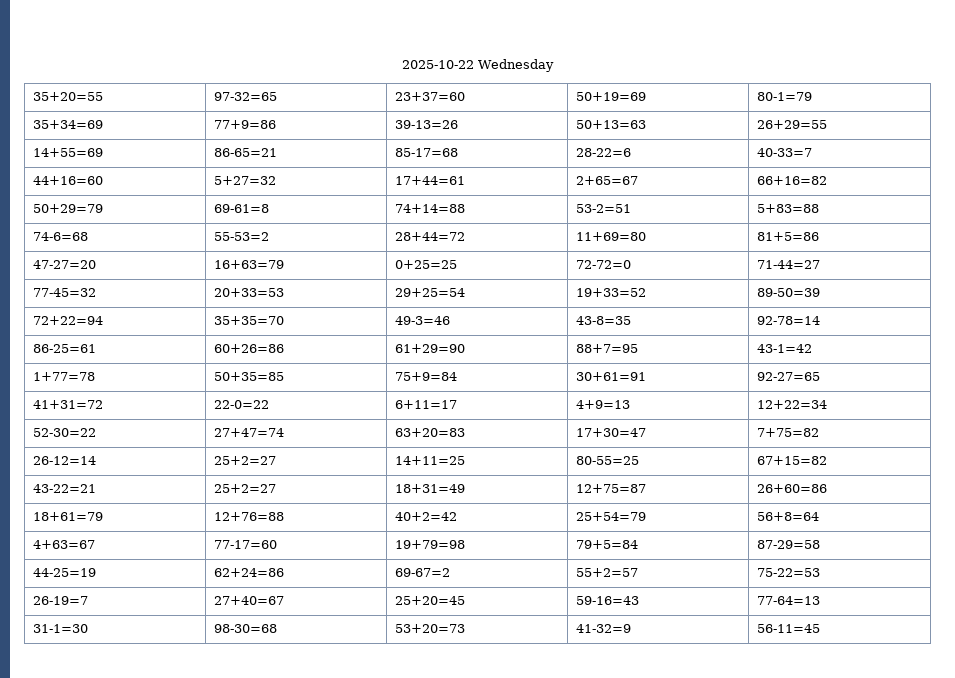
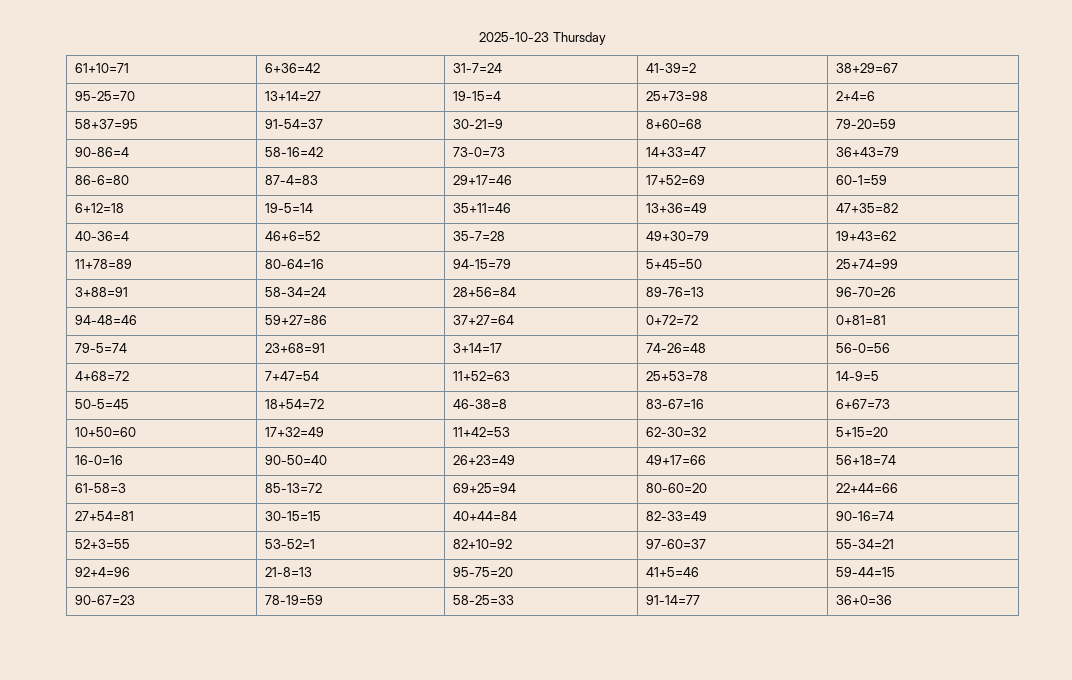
[402,59,555,72] [32,92,103,101] [213,92,277,101] [394,92,465,101] [575,92,646,101] [756,92,812,101] [32,120,103,129] [213,120,276,129] [394,120,458,129] [575,120,646,129] [756,120,827,129] [32,148,103,157] [213,148,277,157] [394,148,458,157] [575,148,631,157] [756,148,812,157] [32,176,103,185] [213,176,276,185] [394,176,465,185] [575,176,638,185] [756,176,827,185] [32,204,103,213] [213,204,269,213] [394,204,465,213] [575,204,631,213] [756,204,819,213] [32,232,88,241] [213,232,269,241] [394,232,465,241] [575,232,646,241] [756,232,819,241] [32,260,96,269] [213,260,284,269] [394,260,457,269] [575,260,631,269] [756,260,820,269] [32,288,96,297] [213,288,284,297] [394,288,465,297] [575,288,646,297] [756,288,820,297] [32,316,103,325] [213,316,284,325] [394,316,450,325] [575,316,631,325] [756,316,820,325] [32,344,96,353] [213,344,284,353] [394,344,465,353] [575,344,638,353] [756,344,812,353] [32,372,95,381] [213,372,284,381] [394,372,457,381] [575,372,646,381] [756,372,820,381] [32,400,103,409] [213,400,269,409] [394,400,457,409] [575,400,630,409] [756,400,827,409] [32,428,96,437] [213,428,284,437] [394,428,465,437] [575,428,646,437] [756,428,819,437] [32,456,96,465] [213,456,276,465] [394,456,465,465] [575,456,639,465] [756,456,827,465] [32,484,96,493] [213,484,276,493] [394,484,465,493] [575,484,646,493] [756,484,827,493] [32,512,103,521] [213,512,284,521] [394,512,457,521] [575,512,646,521] [756,512,819,521] [32,540,95,549] [213,540,277,549] [394,540,465,549] [575,540,638,549] [756,540,820,549] [32,568,96,577] [213,568,284,577] [394,568,450,577] [575,568,638,577] [756,568,820,577] [32,596,88,605] [213,596,284,605] [394,596,465,605] [575,596,639,605] [756,596,820,605] [32,624,88,633] [213,624,277,633] [394,624,465,633] [575,624,631,633] [756,624,820,633] 2025-10-22 Wednesday // 35+20=55 | 97-32=65 | 23+37=60 | 50+19=69 | 80-1=79 // 35+34=69 | 77+9=86 | 39-13=26 | 50+13=63 | 26+29=55 // 14+55=69 | 86-65=21 | 85-17=68 | 28-22=6 | 40-33=7 // 44+16=60 | 5+27=32 | 17+44=61 | 2+65=67 | 66+16=82 // 50+29=79 | 69-61=8 | 74+14=88 | 53-2=51 | 5+83=88 // 74-6=68 | 55-53=2 | 28+44=72 | 11+69=80 | 81+5=86 // 47-27=20 | 16+63=79 | 0+25=25 | 72-72=0 | 71-44=27 // 77-45=32 | 20+33=53 | 29+25=54 | 19+33=52 | 89-50=39 // 72+22=94 | 35+35=70 | 49-3=46 | 43-8=35 | 92-78=14 // 86-25=61 | 60+26=86 | 61+29=90 | 88+7=95 | 43-1=42 // 1+77=78 | 50+35=85 | 75+9=84 | 30+61=91 | 92-27=65 // 41+31=72 | 22-0=22 | 6+11=17 | 4+9=13 | 12+22=34 // 52-30=22 | 27+47=74 | 63+20=83 | 17+30=47 | 7+75=82 // 26-12=14 | 25+2=27 | 14+11=25 | 80-55=25 | 67+15=82 // 43-22=21 | 25+2=27 | 18+31=49 | 12+75=87 | 26+60=86 // 18+61=79 | 12+76=88 | 40+2=42 | 25+54=79 | 56+8=64 // 4+63=67 | 77-17=60 | 19+79=98 | 79+5=84 | 87-29=58 // 44-25=19 | 62+24=86 | 69-67=2 | 55+2=57 | 75-22=53 // 26-19=7 | 27+40=67 | 25+20=45 | 59-16=43 | 77-64=13 // 31-1=30 | 98-30=68 | 53+20=73 | 41-32=9 | 56-11=45 -> [479,32,606,45] [75,63,130,73] [265,63,321,73] [453,63,503,73] [646,63,697,73] [836,63,899,73] [75,91,136,101] [265,91,322,101] [453,91,502,101] [646,91,709,101] [836,91,876,101] [75,119,139,129] [265,119,324,129] [453,119,504,129] [646,119,703,129] [836,119,897,129] [75,147,130,157] [265,147,324,157] [453,147,506,157] [646,147,707,157] [836,147,900,157] [75,175,130,185] [265,175,319,185] [453,175,513,185] [646,175,706,185] [836,175,888,185] [75,203,125,213] [265,203,314,213] [453,203,512,213] [646,203,708,213] [836,203,899,213] [75,231,130,241] [265,231,321,241] [453,231,506,241] [646,231,710,241] [836,231,897,241] [75,259,133,269] [265,259,325,269] [453,259,512,269] [646,259,703,269] [836,259,899,269] [75,287,129,297] [265,287,327,297] [453,287,517,297] [646,287,705,297] [836,287,897,297] [75,315,138,325] [265,315,328,325] [453,315,515,325] [646,315,699,325] [836,315,887,325] [75,343,128,353] [265,343,326,353] [453,343,503,353] [646,343,707,353] [836,343,891,353] [75,371,130,381] [265,371,320,381] [453,371,511,381] [646,371,709,381] [836,371,880,381] [75,399,130,409] [265,399,325,409] [453,399,508,409] [646,399,705,409] [836,399,891,409] [75,427,137,437] [265,427,325,437] [453,427,511,437] [646,427,707,437] [836,427,889,437] [75,455,124,465] [265,455,328,465] [453,455,516,465] [646,455,707,465] [836,455,897,465] [75,483,127,493] [265,483,323,493] [453,483,517,493] [646,483,708,493] [836,483,899,493] [75,511,135,521] [265,511,322,521] [453,511,518,521] [646,511,708,521] [836,511,895,521] [75,539,131,549] [265,539,316,549] [453,539,513,549] [646,539,707,549] [836,539,895,549] [75,567,131,577] [265,567,313,577] [453,567,514,577] [646,567,700,577] [836,567,896,577] [75,595,136,605] [265,595,324,605] [453,595,515,605] [646,595,701,605] [836,595,893,605] 2025-10-23 Thursday // 61+10=71 | 6+36=42 | 31-7=24 | 41-39=2 | 38+29=67 // 95-25=70 | 13+14=27 | 19-15=4 | 25+73=98 | 2+4=6 // 58+37=95 | 91-54=37 | 30-21=9 | 8+60=68 | 79-20=59 // 90-86=4 | 58-16=42 | 73-0=73 | 14+33=47 | 36+43=79 // 86-6=80 | 87-4=83 | 29+17=46 | 17+52=69 | 60-1=59 // 6+12=18 | 19-5=14 | 35+11=46 | 13+36=49 | 47+35=82 // 40-36=4 | 46+6=52 | 35-7=28 | 49+30=79 | 19+43=62 // 11+78=89 | 80-64=16 | 94-15=79 | 5+45=50 | 25+74=99 // 3+88=91 | 58-34=24 | 28+56=84 | 89-76=13 | 96-70=26 // 94-48=46 | 59+27=86 | 37+27=64 | 0+72=72 | 0+81=81 // 79-5=74 | 23+68=91 | 3+14=17 | 74-26=48 | 56-0=56 // 4+68=72 | 7+47=54 | 11+52=63 | 25+53=78 | 14-9=5 // 50-5=45 | 18+54=72 | 46-38=8 | 83-67=16 | 6+67=73 // 10+50=60 | 17+32=49 | 11+42=53 | 62-30=32 | 5+15=20 // 16-0=16 | 90-50=40 | 26+23=49 | 49+17=66 | 56+18=74 // 61-58=3 | 85-13=72 | 69+25=94 | 80-60=20 | 22+44=66 // 27+54=81 | 30-15=15 | 40+44=84 | 82-33=49 | 90-16=74 // 52+3=55 | 53-52=1 | 82+10=92 | 97-60=37 | 55-34=21 // 92+4=96 | 21-8=13 | 95-75=20 | 41+5=46 | 59-44=15 // 90-67=23 | 78-19=59 | 58-25=33 | 91-14=77 | 36+0=36

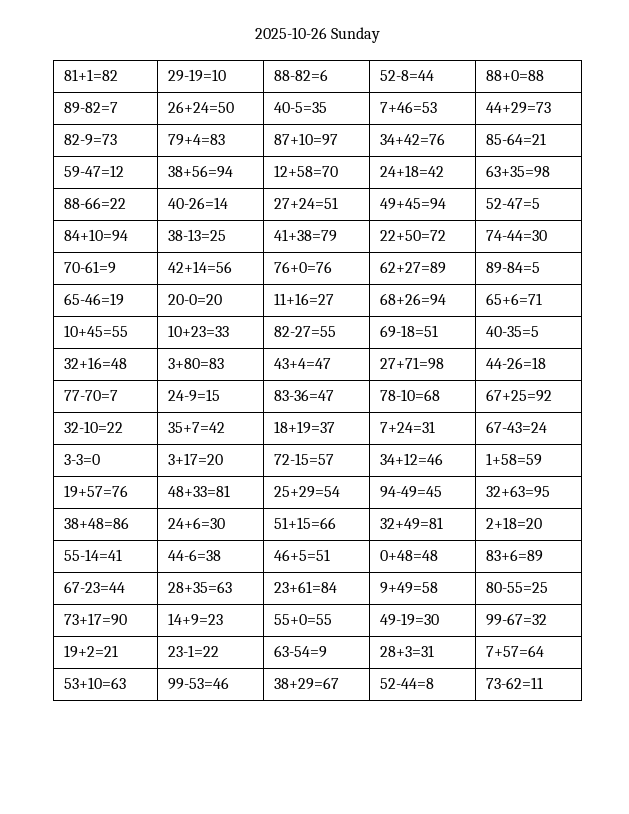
[479,32,606,45] [75,63,130,73] [265,63,321,73] [453,63,503,73] [646,63,697,73] [836,63,899,73] [75,91,136,101] [265,91,322,101] [453,91,502,101] [646,91,709,101] [836,91,876,101] [75,119,139,129] [265,119,324,129] [453,119,504,129] [646,119,703,129] [836,119,897,129] [75,147,130,157] [265,147,324,157] [453,147,506,157] [646,147,707,157] [836,147,900,157] [75,175,130,185] [265,175,319,185] [453,175,513,185] [646,175,706,185] [836,175,888,185] [75,203,125,213] [265,203,314,213] [453,203,512,213] [646,203,708,213] [836,203,899,213] [75,231,130,241] [265,231,321,241] [453,231,506,241] [646,231,710,241] [836,231,897,241] [75,259,133,269] [265,259,325,269] [453,259,512,269] [646,259,703,269] [836,259,899,269] [75,287,129,297] [265,287,327,297] [453,287,517,297] [646,287,705,297] [836,287,897,297] [75,315,138,325] [265,315,328,325] [453,315,515,325] [646,315,699,325] [836,315,887,325] [75,343,128,353] [265,343,326,353] [453,343,503,353] [646,343,707,353] [836,343,891,353] [75,371,130,381] [265,371,320,381] [453,371,511,381] [646,371,709,381] [836,371,880,381] [75,399,130,409] [265,399,325,409] [453,399,508,409] [646,399,705,409] [836,399,891,409] [75,427,137,437] [265,427,325,437] [453,427,511,437] [646,427,707,437] [836,427,889,437] [75,455,124,465] [265,455,328,465] [453,455,516,465] [646,455,707,465] [836,455,897,465] [75,483,127,493] [265,483,323,493] [453,483,517,493] [646,483,708,493] [836,483,899,493] [75,511,135,521] [265,511,322,521] [453,511,518,521] [646,511,708,521] [836,511,895,521] [75,539,131,549] [265,539,316,549] [453,539,513,549] [646,539,707,549] [836,539,895,549] [75,567,131,577] [265,567,313,577] [453,567,514,577] [646,567,700,577] [836,567,896,577] [75,595,136,605] [265,595,324,605] [453,595,515,605] [646,595,701,605] [836,595,893,605] 2025-10-23 Thursday // 61+10=71 | 6+36=42 | 31-7=24 | 41-39=2 | 38+29=67 // 95-25=70 | 13+14=27 | 19-15=4 | 25+73=98 | 2+4=6 // 58+37=95 | 91-54=37 | 30-21=9 | 8+60=68 | 79-20=59 // 90-86=4 | 58-16=42 | 73-0=73 | 14+33=47 | 36+43=79 // 86-6=80 | 87-4=83 | 29+17=46 | 17+52=69 | 60-1=59 // 6+12=18 | 19-5=14 | 35+11=46 | 13+36=49 | 47+35=82 // 40-36=4 | 46+6=52 | 35-7=28 | 49+30=79 | 19+43=62 // 11+78=89 | 80-64=16 | 94-15=79 | 5+45=50 | 25+74=99 // 3+88=91 | 58-34=24 | 28+56=84 | 89-76=13 | 96-70=26 // 94-48=46 | 59+27=86 | 37+27=64 | 0+72=72 | 0+81=81 // 79-5=74 | 23+68=91 | 3+14=17 | 74-26=48 | 56-0=56 // 4+68=72 | 7+47=54 | 11+52=63 | 25+53=78 | 14-9=5 // 50-5=45 | 18+54=72 | 46-38=8 | 83-67=16 | 6+67=73 // 10+50=60 | 17+32=49 | 11+42=53 | 62-30=32 | 5+15=20 // 16-0=16 | 90-50=40 | 26+23=49 | 49+17=66 | 56+18=74 // 61-58=3 | 85-13=72 | 69+25=94 | 80-60=20 | 22+44=66 // 27+54=81 | 30-15=15 | 40+44=84 | 82-33=49 | 90-16=74 // 52+3=55 | 53-52=1 | 82+10=92 | 97-60=37 | 55-34=21 // 92+4=96 | 21-8=13 | 95-75=20 | 41+5=46 | 59-44=15 // 90-67=23 | 78-19=59 | 58-25=33 | 91-14=77 | 36+0=36 -> [254,27,381,43] [64,69,119,81] [168,69,227,82] [274,69,329,81] [380,70,435,81] [486,70,545,81] [64,102,119,114] [168,101,235,113] [274,102,328,113] [380,101,438,113] [486,102,552,114] [64,134,118,146] [168,134,226,146] [274,133,339,146] [380,133,446,145] [486,133,547,145] [64,165,125,178] [168,165,234,178] [274,165,339,177] [380,165,445,177] [486,165,551,178] [64,197,127,209] [168,197,229,209] [274,197,339,209] [380,198,447,210] [486,198,541,209] [64,229,129,242] [168,229,227,241] [274,229,338,242] [380,230,447,241] [486,230,548,241] [64,261,117,274] [168,261,233,273] [274,261,333,273] [380,261,447,274] [486,262,541,274] [64,293,125,306] [168,294,223,305] [274,293,335,305] [380,293,447,306] [486,293,543,305] [64,325,129,337] [168,325,230,337] [274,326,337,337] [380,325,439,338] [486,326,540,337] [64,357,128,369] [168,358,225,369] [274,358,332,369] [380,357,445,370] [486,357,547,369] [64,390,119,401] [168,389,221,402] [274,389,335,401] [380,389,441,401] [486,389,553,402] [64,421,124,433] [168,422,226,433] [274,421,336,434] [380,421,436,433] [486,421,548,433] [64,454,101,465] [168,453,224,465] [274,453,335,465] [380,453,444,465] [486,453,543,466] [64,485,129,498] [168,485,231,497] [274,486,341,498] [380,486,443,498] [486,485,551,498] [64,517,130,529] [168,517,226,529] [274,517,337,529] [380,517,444,530] [486,517,543,529] [64,549,123,561] [168,549,222,561] [274,549,331,561] [380,550,439,561] [486,549,544,562] [64,581,126,593] [168,581,233,593] [274,581,338,593] [380,582,439,594] [486,582,549,593] [64,613,128,626] [168,613,224,626] [274,614,333,625] [380,613,440,626] [486,613,548,626] [64,645,119,658] [168,645,220,657] [274,645,328,658] [380,645,435,657] [486,645,545,657] [64,677,127,689] [168,677,230,690] [274,677,340,690] [380,678,435,689] [486,677,544,689] 2025-10-26 Sunday // 81+1=82 | 29-19=10 | 88-82=6 | 52-8=44 | 88+0=88 // 89-82=7 | 26+24=50 | 40-5=35 | 7+46=53 | 44+29=73 // 82-9=73 | 79+4=83 | 87+10=97 | 34+42=76 | 85-64=21 // 59-47=12 | 38+56=94 | 12+58=70 | 24+18=42 | 63+35=98 // 88-66=22 | 40-26=14 | 27+24=51 | 49+45=94 | 52-47=5 // 84+10=94 | 38-13=25 | 41+38=79 | 22+50=72 | 74-44=30 // 70-61=9 | 42+14=56 | 76+0=76 | 62+27=89 | 89-84=5 // 65-46=19 | 20-0=20 | 11+16=27 | 68+26=94 | 65+6=71 // 10+45=55 | 10+23=33 | 82-27=55 | 69-18=51 | 40-35=5 // 32+16=48 | 3+80=83 | 43+4=47 | 27+71=98 | 44-26=18 // 77-70=7 | 24-9=15 | 83-36=47 | 78-10=68 | 67+25=92 // 32-10=22 | 35+7=42 | 18+19=37 | 7+24=31 | 67-43=24 // 3-3=0 | 3+17=20 | 72-15=57 | 34+12=46 | 1+58=59 // 19+57=76 | 48+33=81 | 25+29=54 | 94-49=45 | 32+63=95 // 38+48=86 | 24+6=30 | 51+15=66 | 32+49=81 | 2+18=20 // 55-14=41 | 44-6=38 | 46+5=51 | 0+48=48 | 83+6=89 // 67-23=44 | 28+35=63 | 23+61=84 | 9+49=58 | 80-55=25 // 73+17=90 | 14+9=23 | 55+0=55 | 49-19=30 | 99-67=32 // 19+2=21 | 23-1=22 | 63-54=9 | 28+3=31 | 7+57=64 // 53+10=63 | 99-53=46 | 38+29=67 | 52-44=8 | 73-62=11

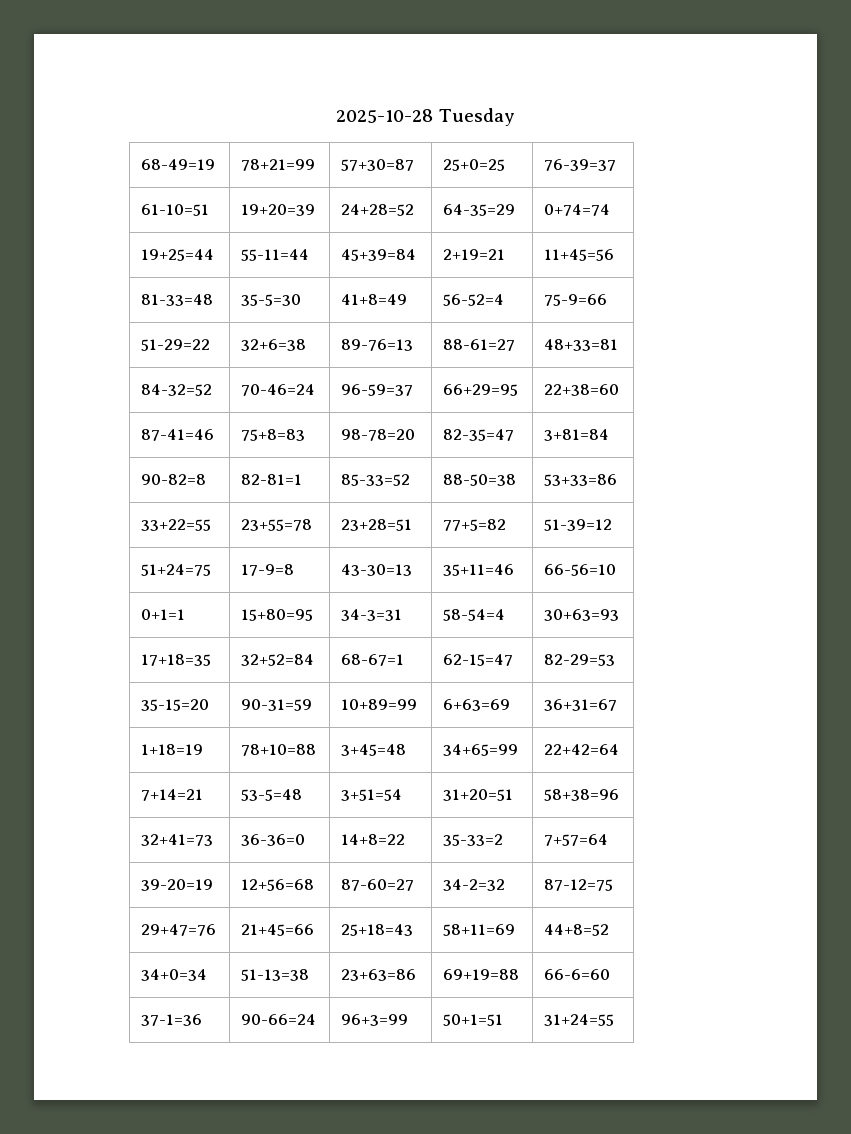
[254,27,381,43] [64,69,119,81] [168,69,227,82] [274,69,329,81] [380,70,435,81] [486,70,545,81] [64,102,119,114] [168,101,235,113] [274,102,328,113] [380,101,438,113] [486,102,552,114] [64,134,118,146] [168,134,226,146] [274,133,339,146] [380,133,446,145] [486,133,547,145] [64,165,125,178] [168,165,234,178] [274,165,339,177] [380,165,445,177] [486,165,551,178] [64,197,127,209] [168,197,229,209] [274,197,339,209] [380,198,447,210] [486,198,541,209] [64,229,129,242] [168,229,227,241] [274,229,338,242] [380,230,447,241] [486,230,548,241] [64,261,117,274] [168,261,233,273] [274,261,333,273] [380,261,447,274] [486,262,541,274] [64,293,125,306] [168,294,223,305] [274,293,335,305] [380,293,447,306] [486,293,543,305] [64,325,129,337] [168,325,230,337] [274,326,337,337] [380,325,439,338] [486,326,540,337] [64,357,128,369] [168,358,225,369] [274,358,332,369] [380,357,445,370] [486,357,547,369] [64,390,119,401] [168,389,221,402] [274,389,335,401] [380,389,441,401] [486,389,553,402] [64,421,124,433] [168,422,226,433] [274,421,336,434] [380,421,436,433] [486,421,548,433] [64,454,101,465] [168,453,224,465] [274,453,335,465] [380,453,444,465] [486,453,543,466] [64,485,129,498] [168,485,231,497] [274,486,341,498] [380,486,443,498] [486,485,551,498] [64,517,130,529] [168,517,226,529] [274,517,337,529] [380,517,444,530] [486,517,543,529] [64,549,123,561] [168,549,222,561] [274,549,331,561] [380,550,439,561] [486,549,544,562] [64,581,126,593] [168,581,233,593] [274,581,338,593] [380,582,439,594] [486,582,549,593] [64,613,128,626] [168,613,224,626] [274,614,333,625] [380,613,440,626] [486,613,548,626] [64,645,119,658] [168,645,220,657] [274,645,328,658] [380,645,435,657] [486,645,545,657] [64,677,127,689] [168,677,230,690] [274,677,340,690] [380,678,435,689] [486,677,544,689] 2025-10-26 Sunday // 81+1=82 | 29-19=10 | 88-82=6 | 52-8=44 | 88+0=88 // 89-82=7 | 26+24=50 | 40-5=35 | 7+46=53 | 44+29=73 // 82-9=73 | 79+4=83 | 87+10=97 | 34+42=76 | 85-64=21 // 59-47=12 | 38+56=94 | 12+58=70 | 24+18=42 | 63+35=98 // 88-66=22 | 40-26=14 | 27+24=51 | 49+45=94 | 52-47=5 // 84+10=94 | 38-13=25 | 41+38=79 | 22+50=72 | 74-44=30 // 70-61=9 | 42+14=56 | 76+0=76 | 62+27=89 | 89-84=5 // 65-46=19 | 20-0=20 | 11+16=27 | 68+26=94 | 65+6=71 // 10+45=55 | 10+23=33 | 82-27=55 | 69-18=51 | 40-35=5 // 32+16=48 | 3+80=83 | 43+4=47 | 27+71=98 | 44-26=18 // 77-70=7 | 24-9=15 | 83-36=47 | 78-10=68 | 67+25=92 // 32-10=22 | 35+7=42 | 18+19=37 | 7+24=31 | 67-43=24 // 3-3=0 | 3+17=20 | 72-15=57 | 34+12=46 | 1+58=59 // 19+57=76 | 48+33=81 | 25+29=54 | 94-49=45 | 32+63=95 // 38+48=86 | 24+6=30 | 51+15=66 | 32+49=81 | 2+18=20 // 55-14=41 | 44-6=38 | 46+5=51 | 0+48=48 | 83+6=89 // 67-23=44 | 28+35=63 | 23+61=84 | 9+49=58 | 80-55=25 // 73+17=90 | 14+9=23 | 55+0=55 | 49-19=30 | 99-67=32 // 19+2=21 | 23-1=22 | 63-54=9 | 28+3=31 | 7+57=64 // 53+10=63 | 99-53=46 | 38+29=67 | 52-44=8 | 73-62=11 -> [336,108,515,126] [141,159,216,170] [241,159,316,171] [341,159,415,171] [443,159,506,171] [544,159,617,171] [141,204,210,216] [241,204,316,216] [341,204,415,216] [443,204,516,216] [544,204,611,216] [141,249,215,261] [241,249,310,261] [341,249,417,261] [443,249,506,260] [544,249,615,261] [141,294,214,306] [241,294,302,306] [341,294,408,305] [443,294,505,306] [544,294,608,306] [141,339,211,351] [241,339,307,351] [341,339,414,351] [443,339,516,351] [544,339,619,351] [141,384,213,396] [241,384,316,396] [341,384,414,396] [443,384,519,396] [544,384,620,396] [141,429,215,441] [241,429,306,441] [341,429,416,441] [443,429,515,441] [544,429,610,441] [141,474,207,485] [241,474,303,485] [341,474,411,486] [443,474,517,486] [544,474,618,486] [141,519,212,531] [241,519,313,531] [341,519,413,531] [443,519,507,531] [544,519,613,531] [141,564,212,576] [241,564,295,576] [341,564,413,576] [443,564,515,576] [544,564,617,576] [141,609,186,620] [241,609,314,621] [341,609,403,621] [443,609,506,621] [544,609,620,621] [141,654,212,666] [241,654,315,666] [341,654,405,666] [443,654,514,666] [544,654,616,666] [141,699,210,711] [241,699,313,711] [341,699,418,710] [443,699,511,711] [544,699,618,711] [141,744,204,755] [241,744,317,756] [341,744,407,756] [443,744,519,756] [544,744,620,755] [141,789,204,801] [241,789,303,801] [341,789,403,801] [443,789,514,801] [544,789,620,801] [141,834,214,846] [241,834,306,846] [341,834,406,845] [443,834,504,846] [544,834,609,846] [141,879,214,891] [241,879,315,891] [341,879,415,891] [443,879,506,891] [544,879,614,891] [141,924,217,936] [241,924,315,936] [341,924,414,936] [443,924,516,936] [544,924,610,936] [141,969,208,981] [241,969,310,981] [341,969,417,981] [443,969,520,980] [544,969,611,980] [141,1014,203,1026] [241,1014,317,1025] [341,1014,409,1026] [443,1014,504,1026] [544,1014,615,1026] 2025-10-28 Tuesday // 68-49=19 | 78+21=99 | 57+30=87 | 25+0=25 | 76-39=37 // 61-10=51 | 19+20=39 | 24+28=52 | 64-35=29 | 0+74=74 // 19+25=44 | 55-11=44 | 45+39=84 | 2+19=21 | 11+45=56 // 81-33=48 | 35-5=30 | 41+8=49 | 56-52=4 | 75-9=66 // 51-29=22 | 32+6=38 | 89-76=13 | 88-61=27 | 48+33=81 // 84-32=52 | 70-46=24 | 96-59=37 | 66+29=95 | 22+38=60 // 87-41=46 | 75+8=83 | 98-78=20 | 82-35=47 | 3+81=84 // 90-82=8 | 82-81=1 | 85-33=52 | 88-50=38 | 53+33=86 // 33+22=55 | 23+55=78 | 23+28=51 | 77+5=82 | 51-39=12 // 51+24=75 | 17-9=8 | 43-30=13 | 35+11=46 | 66-56=10 // 0+1=1 | 15+80=95 | 34-3=31 | 58-54=4 | 30+63=93 // 17+18=35 | 32+52=84 | 68-67=1 | 62-15=47 | 82-29=53 // 35-15=20 | 90-31=59 | 10+89=99 | 6+63=69 | 36+31=67 // 1+18=19 | 78+10=88 | 3+45=48 | 34+65=99 | 22+42=64 // 7+14=21 | 53-5=48 | 3+51=54 | 31+20=51 | 58+38=96 // 32+41=73 | 36-36=0 | 14+8=22 | 35-33=2 | 7+57=64 // 39-20=19 | 12+56=68 | 87-60=27 | 34-2=32 | 87-12=75 // 29+47=76 | 21+45=66 | 25+18=43 | 58+11=69 | 44+8=52 // 34+0=34 | 51-13=38 | 23+63=86 | 69+19=88 | 66-6=60 // 37-1=36 | 90-66=24 | 96+3=99 | 50+1=51 | 31+24=55

